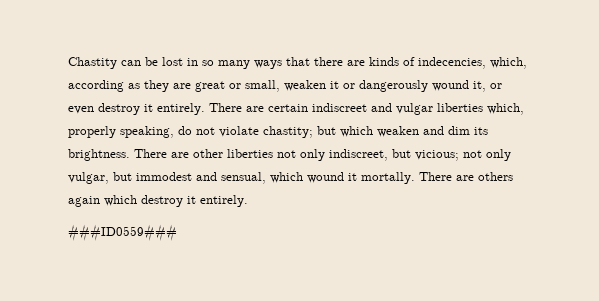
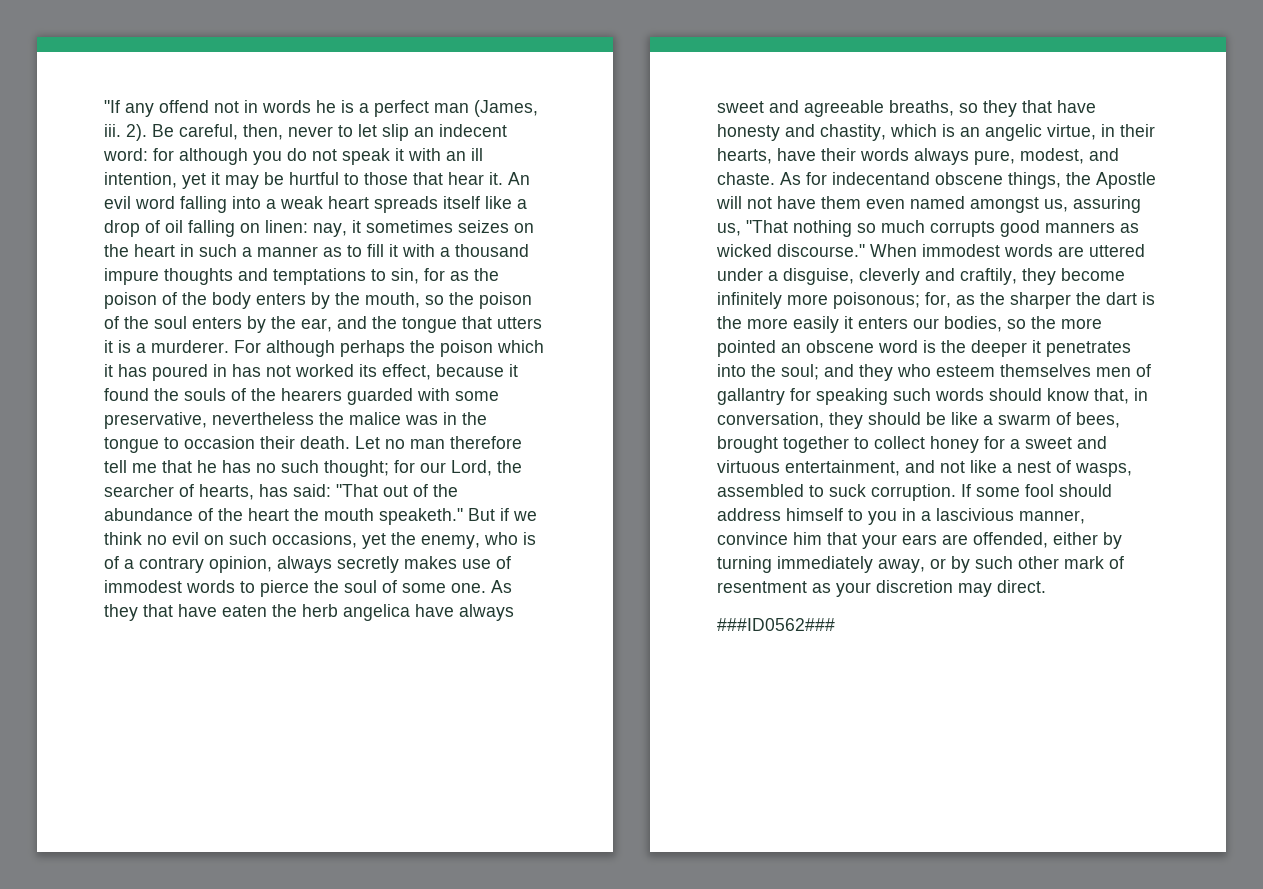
[68,57,527,69] [68,80,502,92] [68,103,524,115] [68,126,488,138] [68,149,511,161] [68,172,513,184] [68,195,248,207] [68,224,177,241] Chastity can be lost in so many ways that there are kinds of indecencies, which, according as they are great or small, weaken it or dangerously wound it, or even destroy it entirely. There are certain indiscreet and vulgar liberties which, properly speaking, do not violate chastity; but which weaken and dim its brightness. There are other liberties not only indiscreet, but vicious; not only vulgar, but immodest and sensual, which wound it mortally. There are others again which destroy it entirely. // ###ID0559### -> [104,100,538,117] [104,124,507,141] [103,148,483,165] [104,172,530,189] [104,196,527,213] [104,220,534,237] [104,244,529,257] [104,268,499,285] [104,292,532,309] [104,316,542,333] [104,340,544,357] [104,364,518,381] [104,388,499,405] [104,412,487,429] [104,436,522,453] [104,460,522,477] [104,484,458,500] [104,508,537,525] [104,532,536,549] [104,556,511,573] [104,580,512,597] [104,604,514,621] [717,100,1096,117] [717,124,1155,141] [717,148,1119,165] [717,172,1156,189] [716,196,1141,213] [717,220,1139,237] [716,244,1145,257] [717,268,1125,285] [717,292,1155,309] [717,316,1102,333] [717,340,1131,357] [717,364,1151,381] [717,388,1148,405] [717,412,1120,429] [717,436,1107,453] [717,460,1132,477] [717,484,1112,501] [717,508,1085,525] [717,532,1122,549] [717,556,1124,573] [717,580,1046,597] [717,618,835,631] "If any offend not in words he is a perfect man (James, iii. 2). Be careful, then, never to let slip an indecent word: for although you do not speak it with an ill intention, yet it may be hurtful to those that hear it. An evil word falling into a weak heart spreads itself like a drop of oil falling on linen: nay, it sometimes seizes on the heart in such a manner as to fill it with a thousand impure thoughts and temptations to sin, for as the poison of the body enters by the mouth, so the poison of the soul enters by the ear, and the tongue that utters it is a murderer. For although perhaps the poison which it has poured in has not worked its effect, because it found the souls of the hearers guarded with some preservative, nevertheless the malice was in the tongue to occasion their death. Let no man therefore tell me that he has no such thought; for our Lord, the searcher of hearts, has said: "That out of the abundance of the heart the mouth speaketh." But if we think no evil on such occasions, yet the enemy, who is of a contrary opinion, always secretly makes use of immodest words to pierce the soul of some one. As they that have eaten the herb angelica have always sweet and agreeable breaths, so they that have honesty and chastity, which is an angelic virtue, in their hearts, have their words always pure, modest, and chaste. As for indecentand obscene things, the Apostle will not have them even named amongst us, assuring us, "That nothing so much corrupts good manners as wicked discourse." When immodest words are uttered under a disguise, cleverly and craftily, they become infinitely more poisonous; for, as the sharper the dart is the more easily it enters our bodies, so the more pointed an obscene word is the deeper it penetrates into the soul; and they who esteem themselves men of gallantry for speaking such words should know that, in conversation, they should be like a swarm of bees, brought together to collect honey for a sweet and virtuous entertainment, and not like a nest of wasps, assembled to suck corruption. If some fool should address himself to you in a lascivious manner, convince him that your ears are offended, either by turning immediately away, or by such other mark of resentment as your discretion may direct. // ###ID0562###

